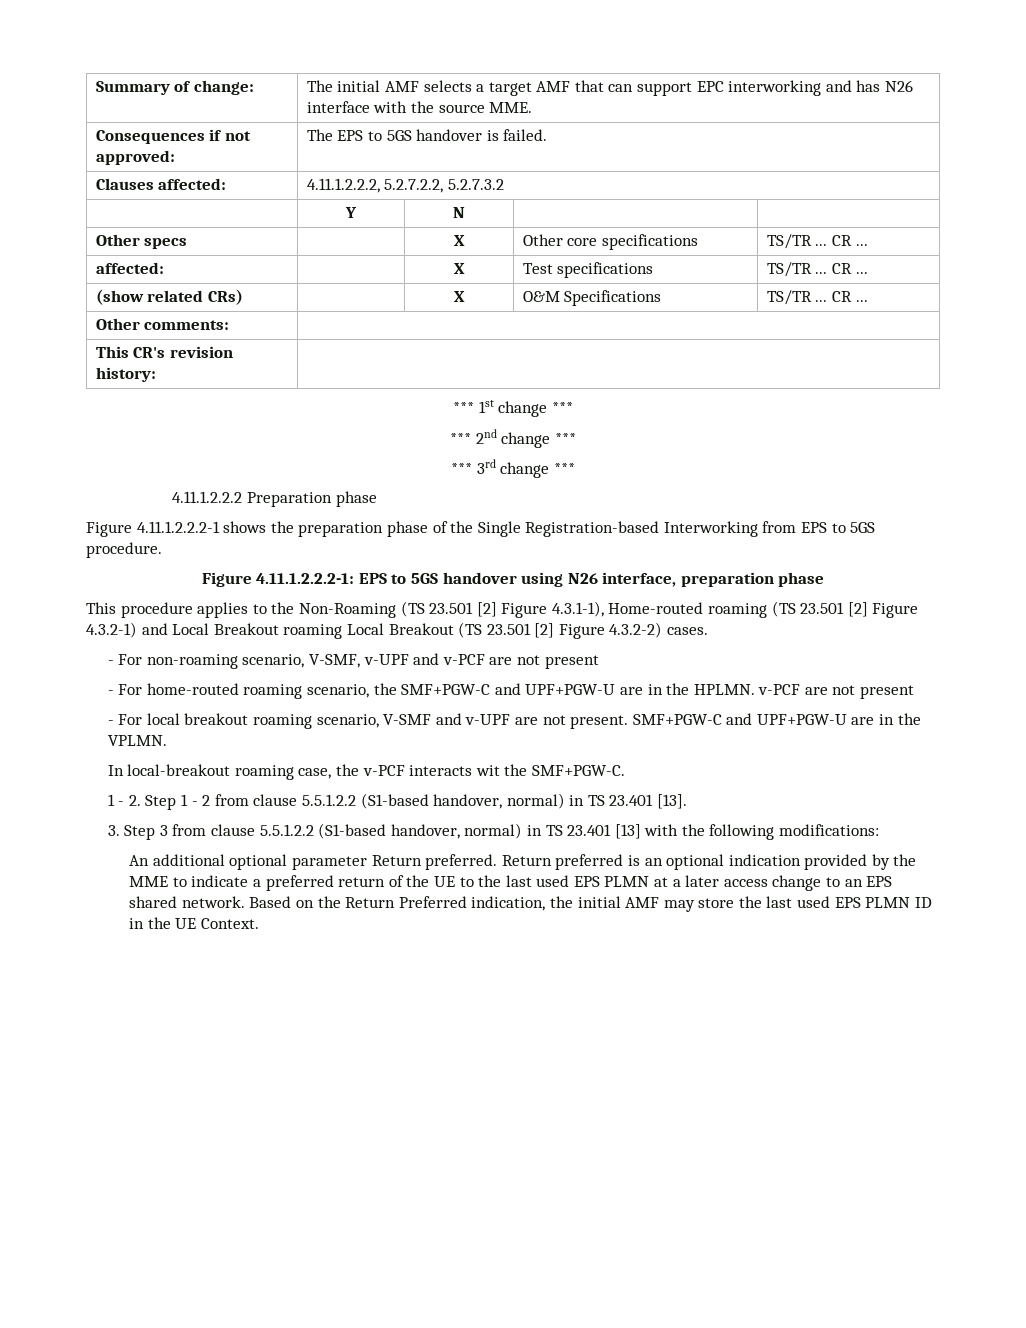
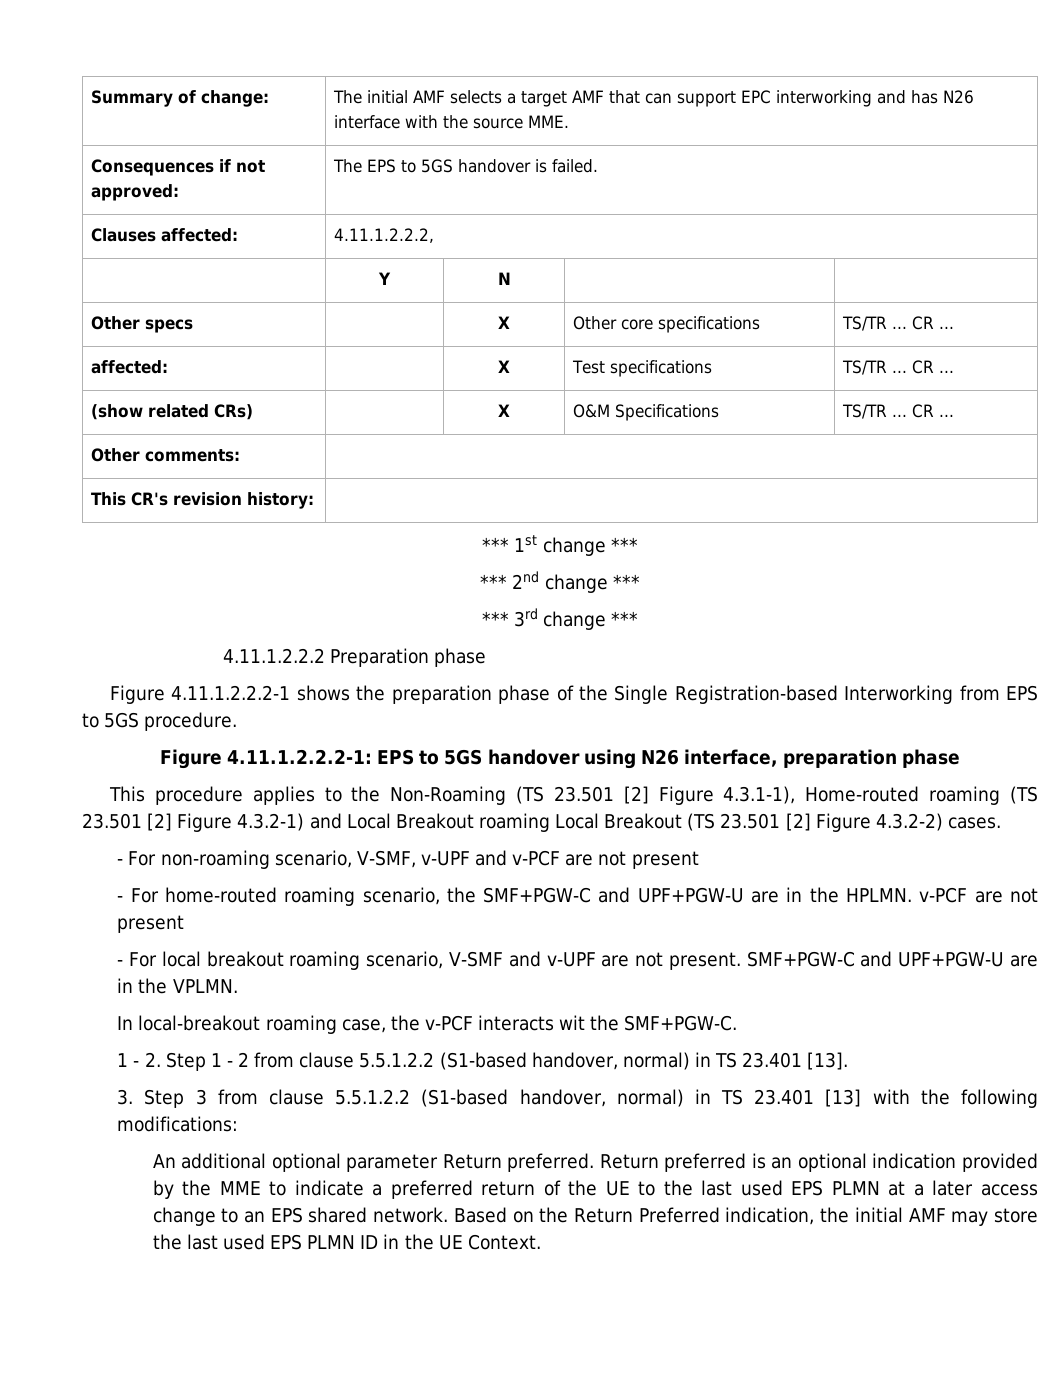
[384,179,504,193] 5.2.7.2.2, 5.2.7.3.2 -> (435, 235) none

